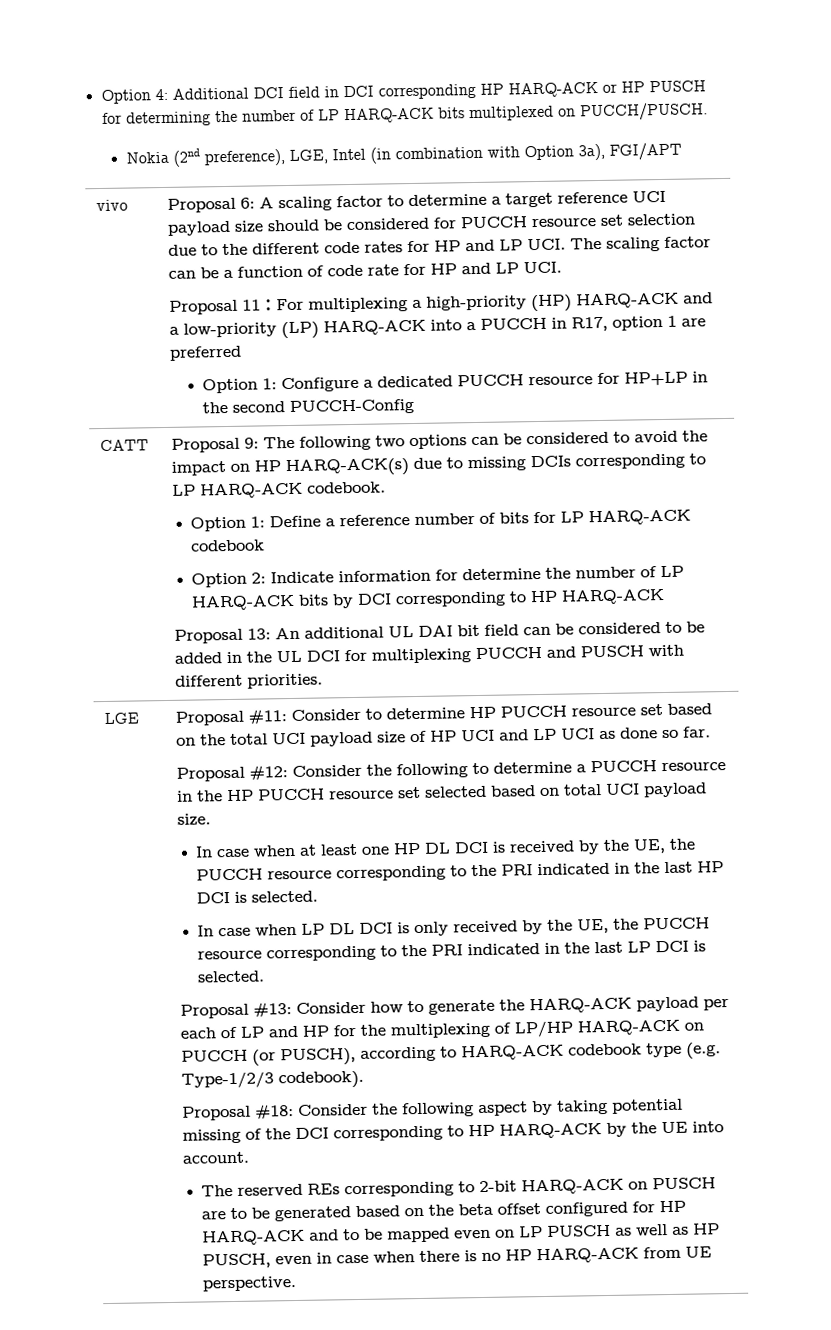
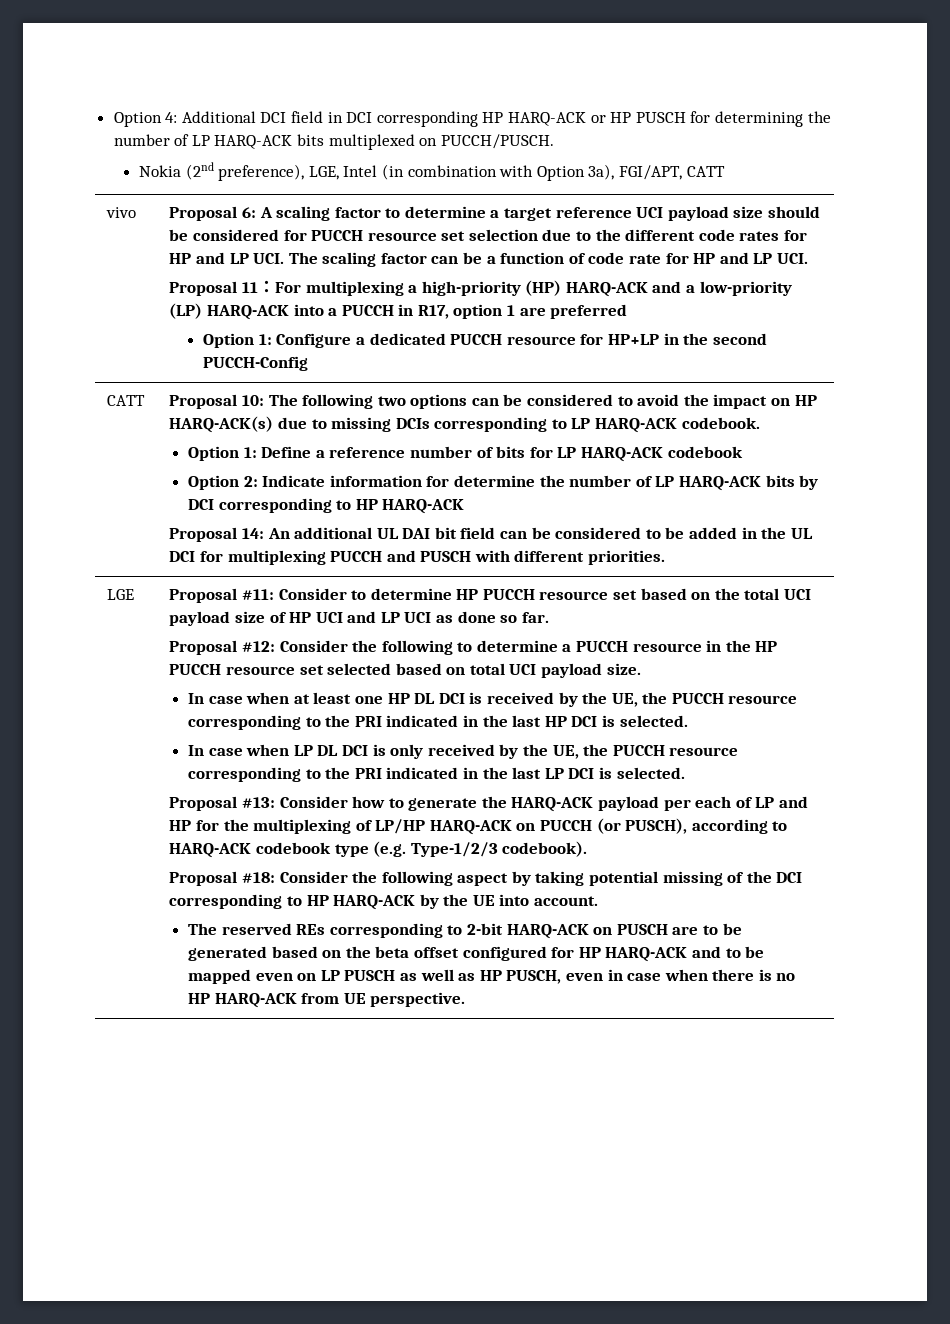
[608,142,682,161] FGI/APT -> [618,165,725,180] FGI/APT, CATT
[244,437,260,449] 9: -> [241,395,264,406] 10:
[247,628,272,640] 13: -> [241,528,264,539] 14:

